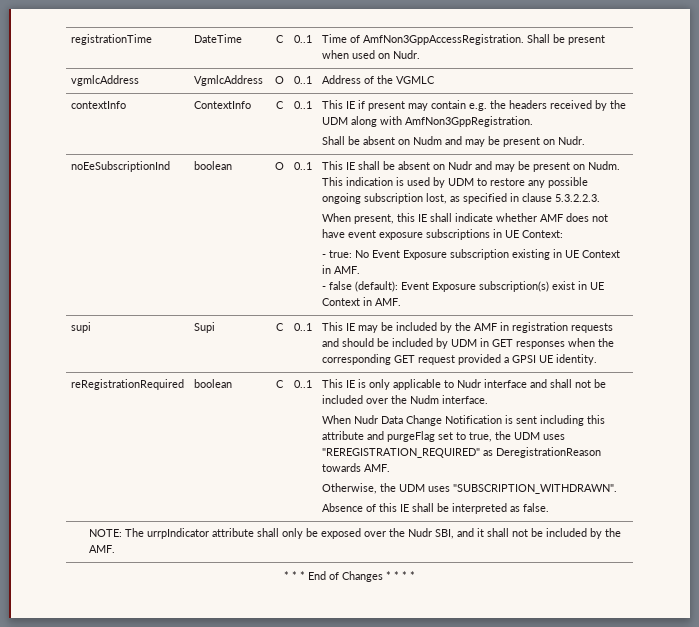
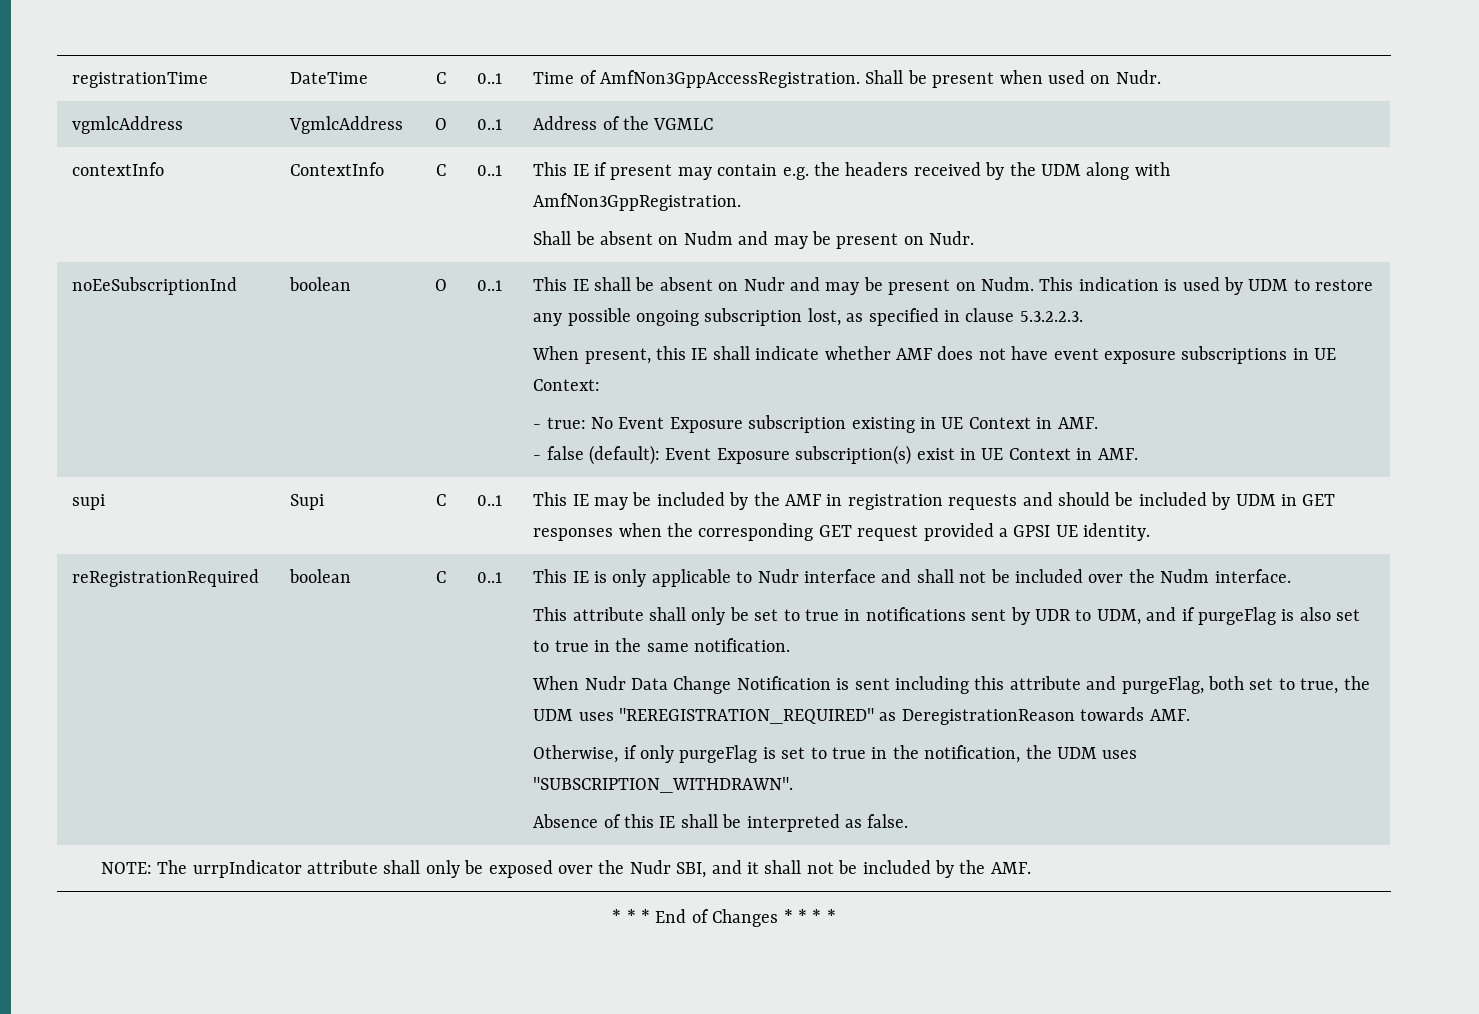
(488, 399) none -> [533,607,1361,625] [533,638,791,652] // This attribute shall only be set to true in notifications sent by UDR to UDM, and if purgeFlag is also set to true in the same notification.
[386,431,435,442] purgeFlag -> [1121,676,1244,694] purgeFlag, both
(377, 488) none -> [623,745,1021,763] if only purgeFlag is set to true in the notification,

